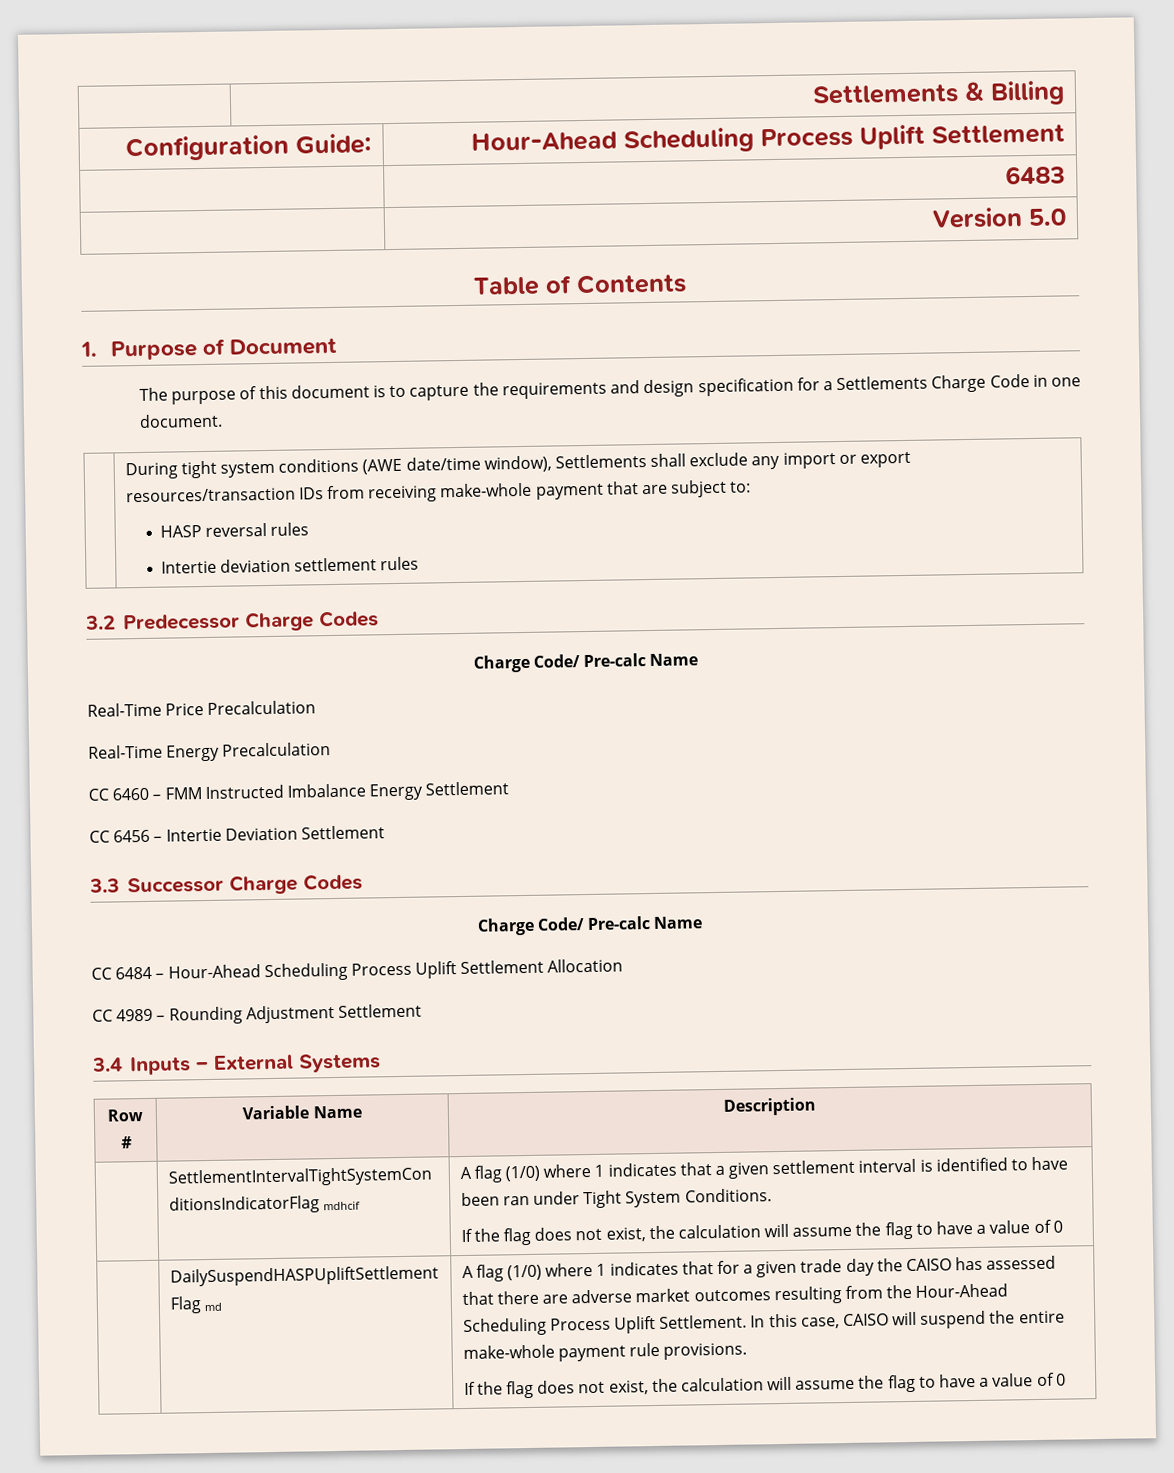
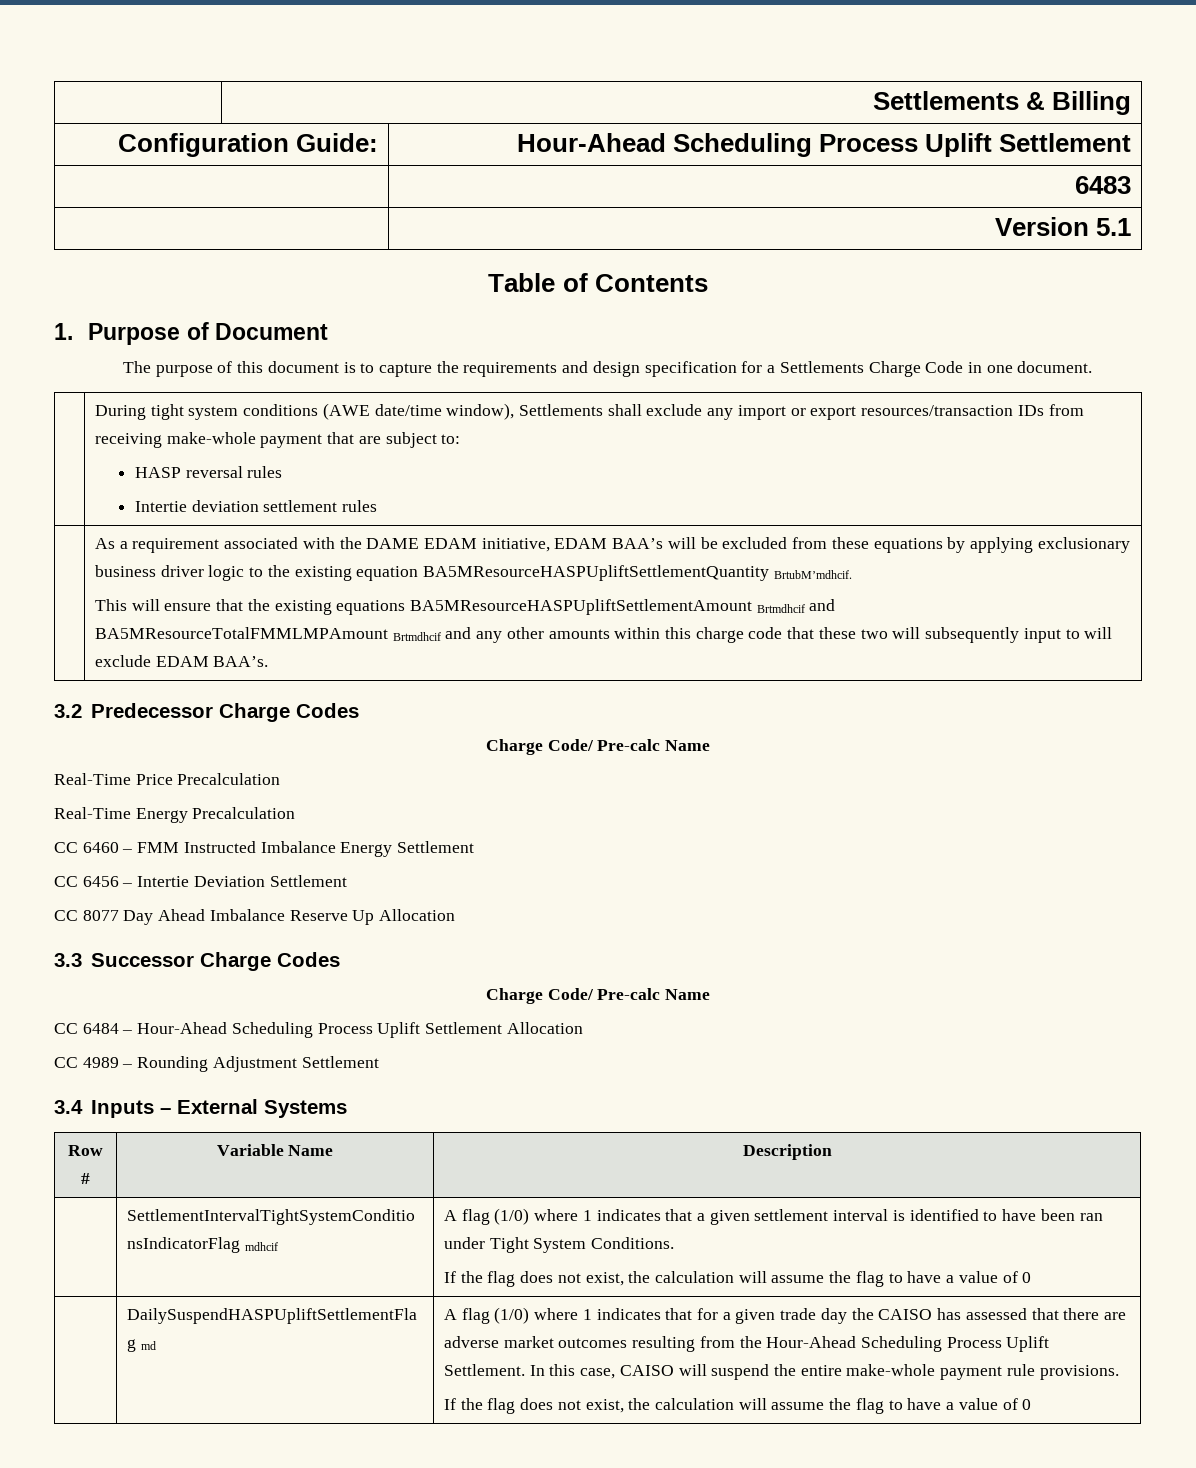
[1028,208,1068,226] 5.0 -> [1096,218,1132,236] 5.1
(420, 563) none -> [94,537,1130,553] [94,565,852,581] [94,599,836,615] [94,627,1113,643] [94,655,269,667] // | As a requirement associated with the DAME EDAM initiative, EDAM BAA’s will be excluded from these equations by applying exclusionary business driver logic to the existing equation BA5MResourceHASPUpliftSettlementQuantity BrtubM’mdhcif. // This will ensure that the existing equations BA5MResourceHASPUpliftSettlementAmount Brtmdhcif and BA5MResourceTotalFMMLMPAmount Brtmdhcif and any other amounts within this charge code that these two will subsequently input to will exclude EDAM BAA’s.
(385, 832) none -> [54,909,456,925] // CC 8077 Day Ahead Imbalance Reserve Up Allocation

